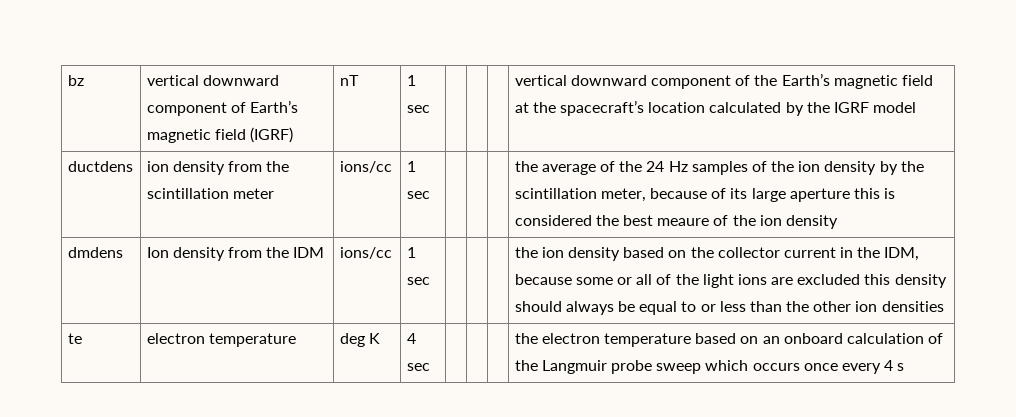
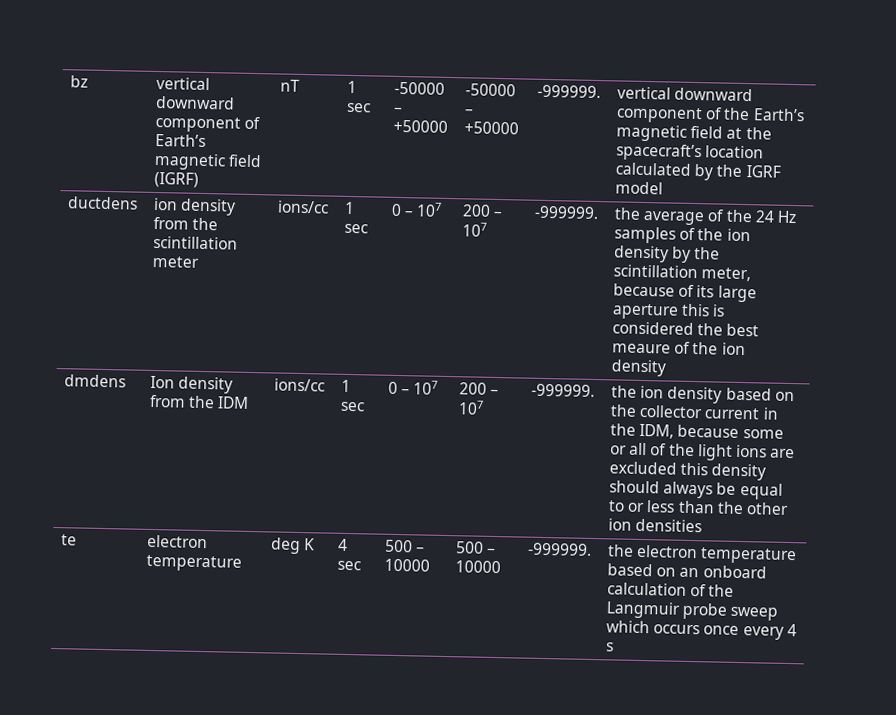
(430, 109) | | -> [394,81,446,95] [393,107,404,114] [393,119,449,133] [465,83,517,97] [464,109,475,115] [464,121,520,135] [537,84,602,99] -50000 – +50000 | -50000 – +50000 | -999999.
(430, 195) | | -> [391,202,443,217] [462,204,503,218] [462,222,488,237] [534,205,600,220] 0 – 107 | 200 – 107 | -999999.
(430, 281) | | -> [388,380,439,395] [459,382,500,396] [458,400,485,415] [531,383,596,398] 0 – 107 | 200 – 107 | -999999.
(430, 367) | | -> [385,539,426,553] [384,558,431,572] [456,541,497,555] [455,560,502,574] [527,542,593,556] 500 – 10000 | 500 – 10000 | -999999.

